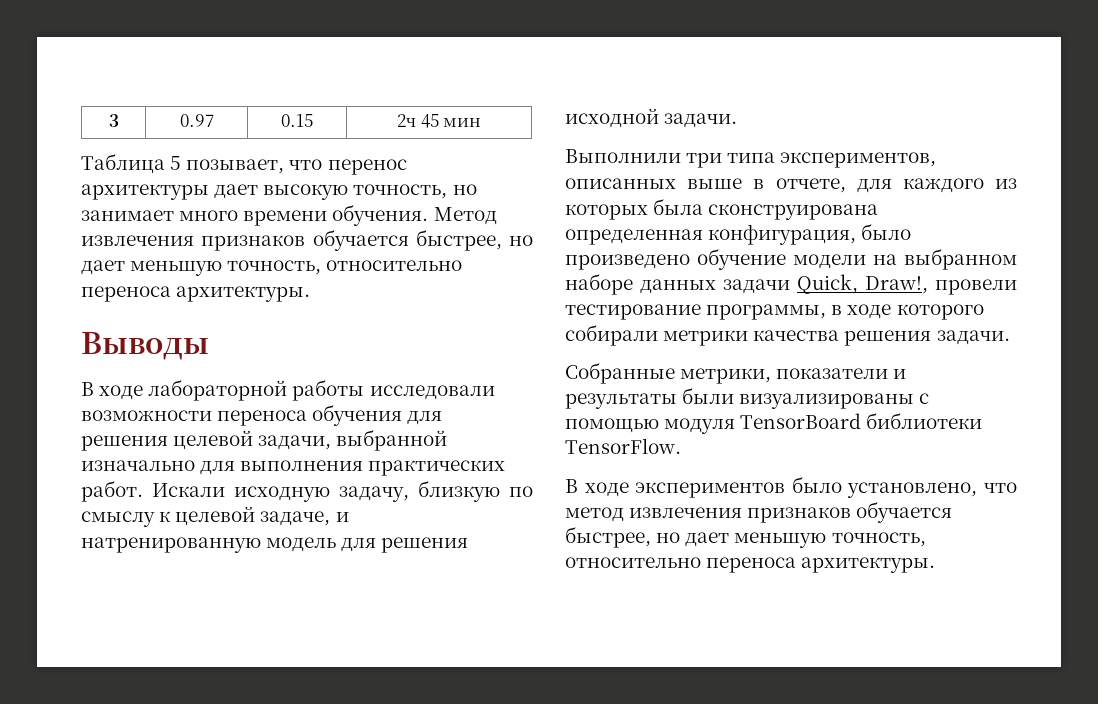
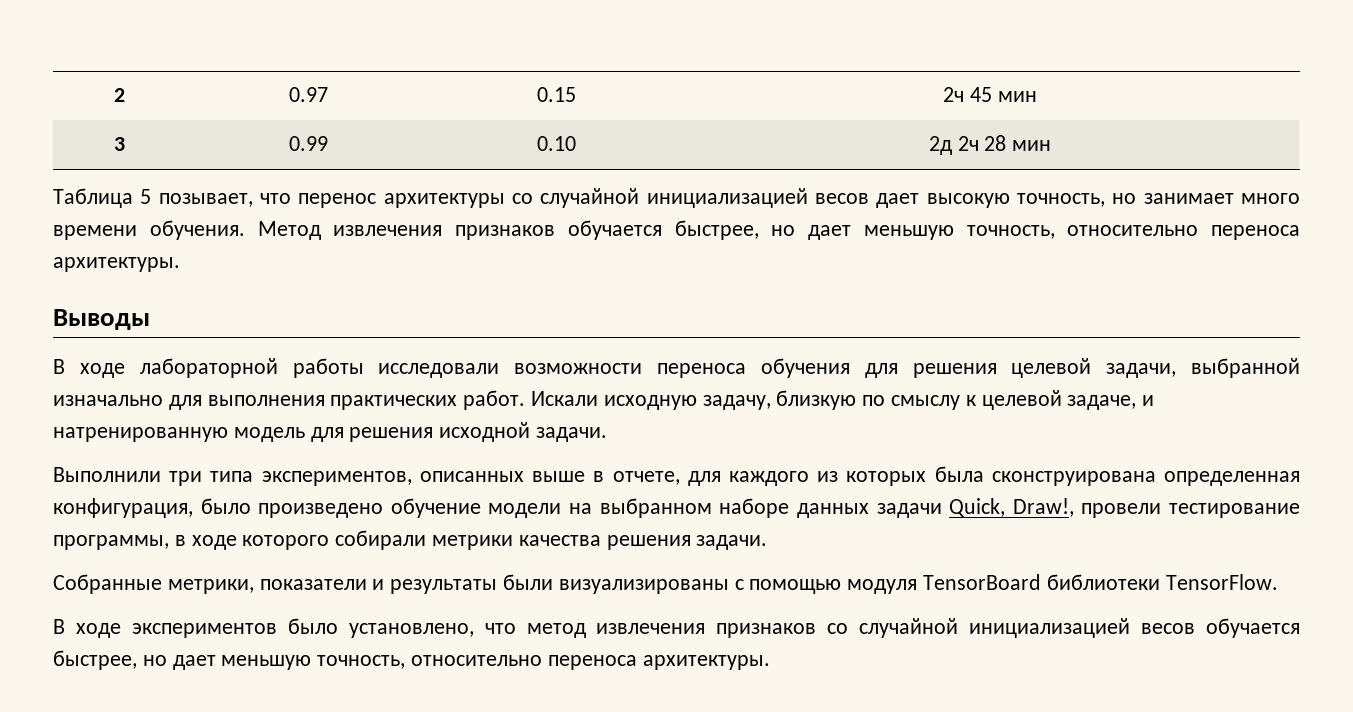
[108,114,119,127] 3 -> [113,88,125,102] 2
(482, 122) none -> [113,137,125,151] [289,136,328,151] [537,136,576,151] [928,135,1052,155] // 3 | 0.99 | 0.10 | 2д 2ч 28 мин
(209, 192) none -> [512,188,869,208] со случайной инициализацией весов
(852, 515) none -> [827,618,1196,638] со случайной инициализацией весов

